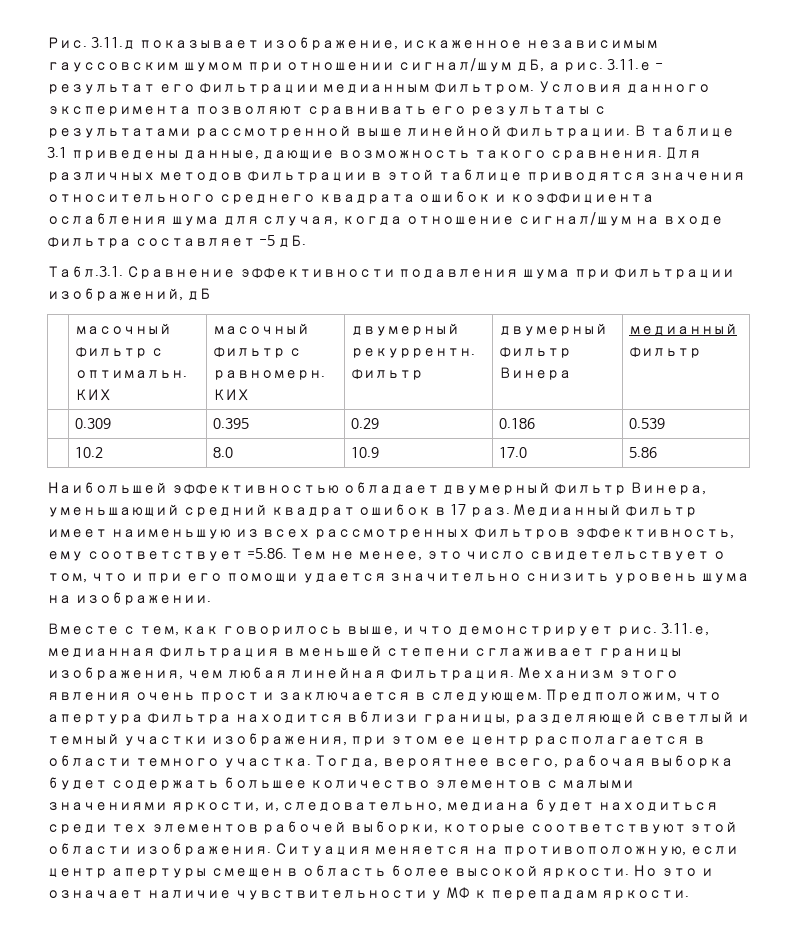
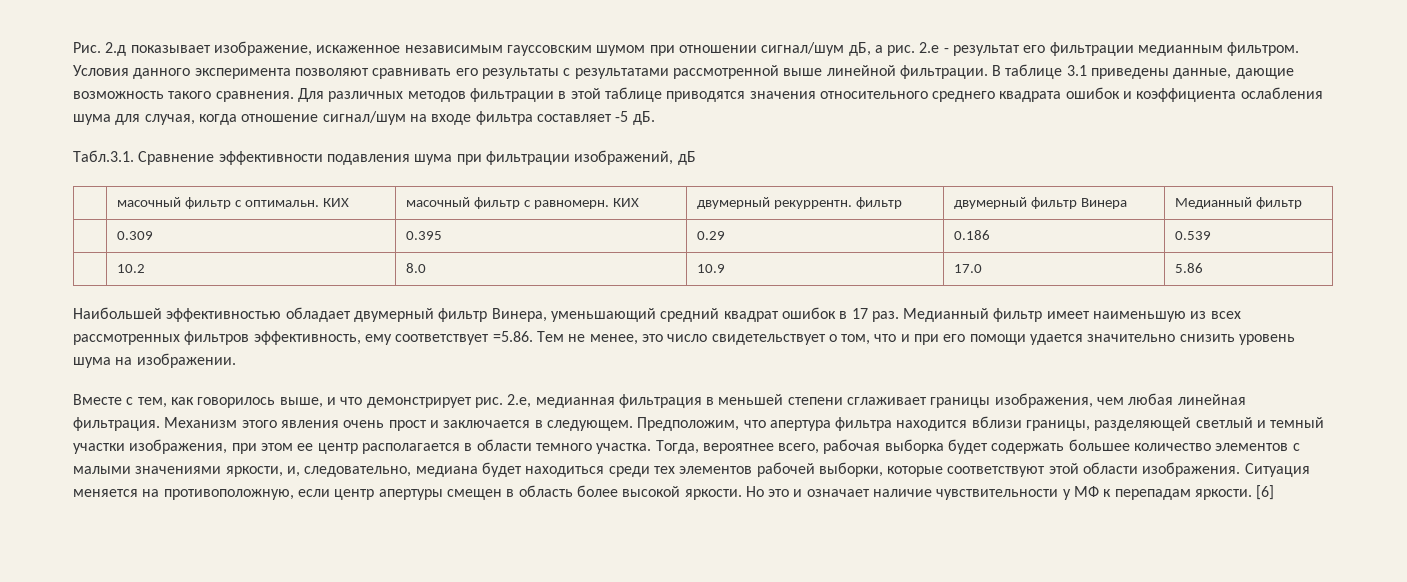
[90,37,135,50] 3.11.д -> [105,42,127,56] 2.д
[607,59,652,71] 3.11.е -> [919,42,940,53] 2.е
[629,323,738,336] медианный -> [1174,197,1252,209] Медианный
[660,623,709,636] 3.11.е, -> [507,394,532,408] 2.е,
(690, 895) none -> [1256,485,1275,500] [6]

